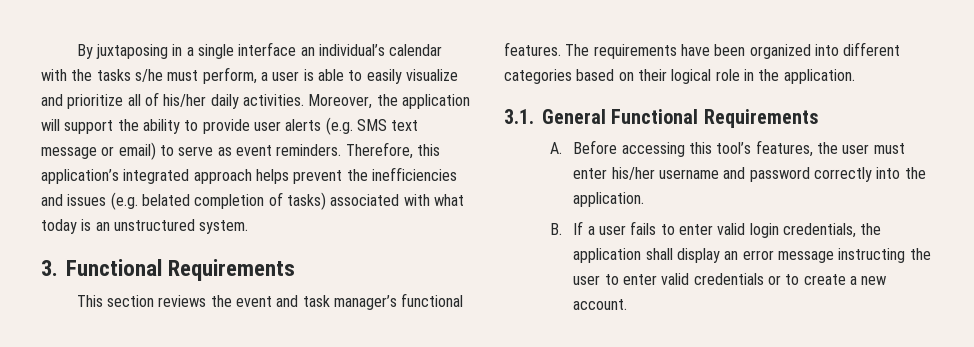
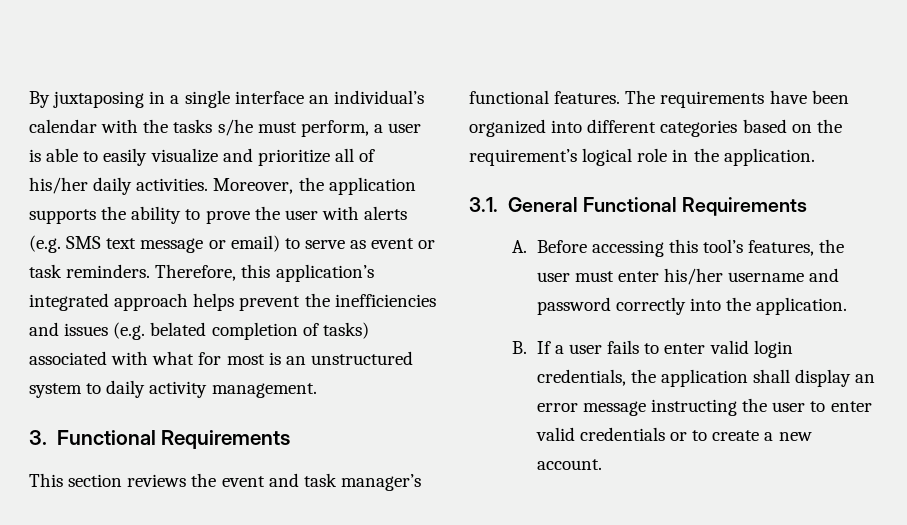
[41,119,114,134] will support -> [29,209,96,224] supports
[202,119,281,134] provide user -> [205,206,359,224] prove the user with
(272, 150) none -> [418,240,436,249] [29,264,62,278] or task
[41,219,77,234] today -> [198,352,265,365] for most
[199,220,249,234] system. -> [29,380,317,398] system to daily activity management.
[637,69,667,81] their -> [816,119,842,133] [469,149,577,166] the requirement’s

